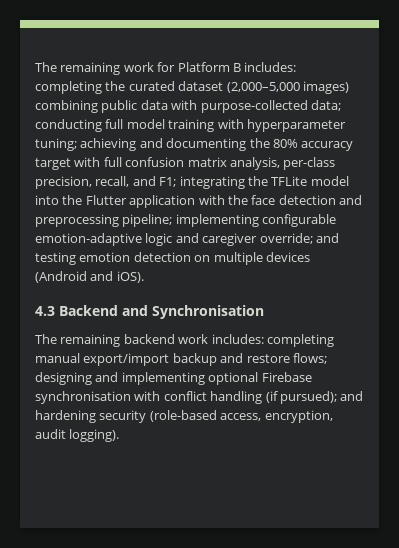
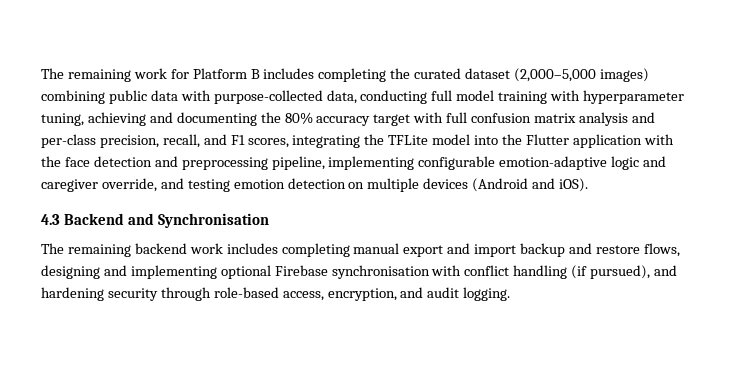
[244,62,297,72] includes: -> [263,68,315,79] includes
[310,100,341,111] data; -> [326,90,357,104] data,
[35,138,77,151] tuning; -> [41,113,84,126] tuning,
[229,157,280,170] analysis, -> [578,112,655,126] analysis and
[159,177,177,187] F1; -> [230,135,289,148] F1 scores,
[122,214,173,227] pipeline; -> [271,156,325,170] pipeline,
[259,233,313,244] override; -> [101,178,157,192] override,
[211,334,264,344] includes: -> [226,243,278,254] includes
[83,353,170,366] export/import -> [403,243,517,257] export and import
[292,353,327,364] flows; -> [643,243,680,257] flows,
[279,391,337,404] pursued); -> [590,265,651,279] pursued),
[149,410,333,423] [35,429,120,442] (role-based access, encryption, audit logging). -> [160,287,511,301] through role-based access, encryption, and audit logging.

